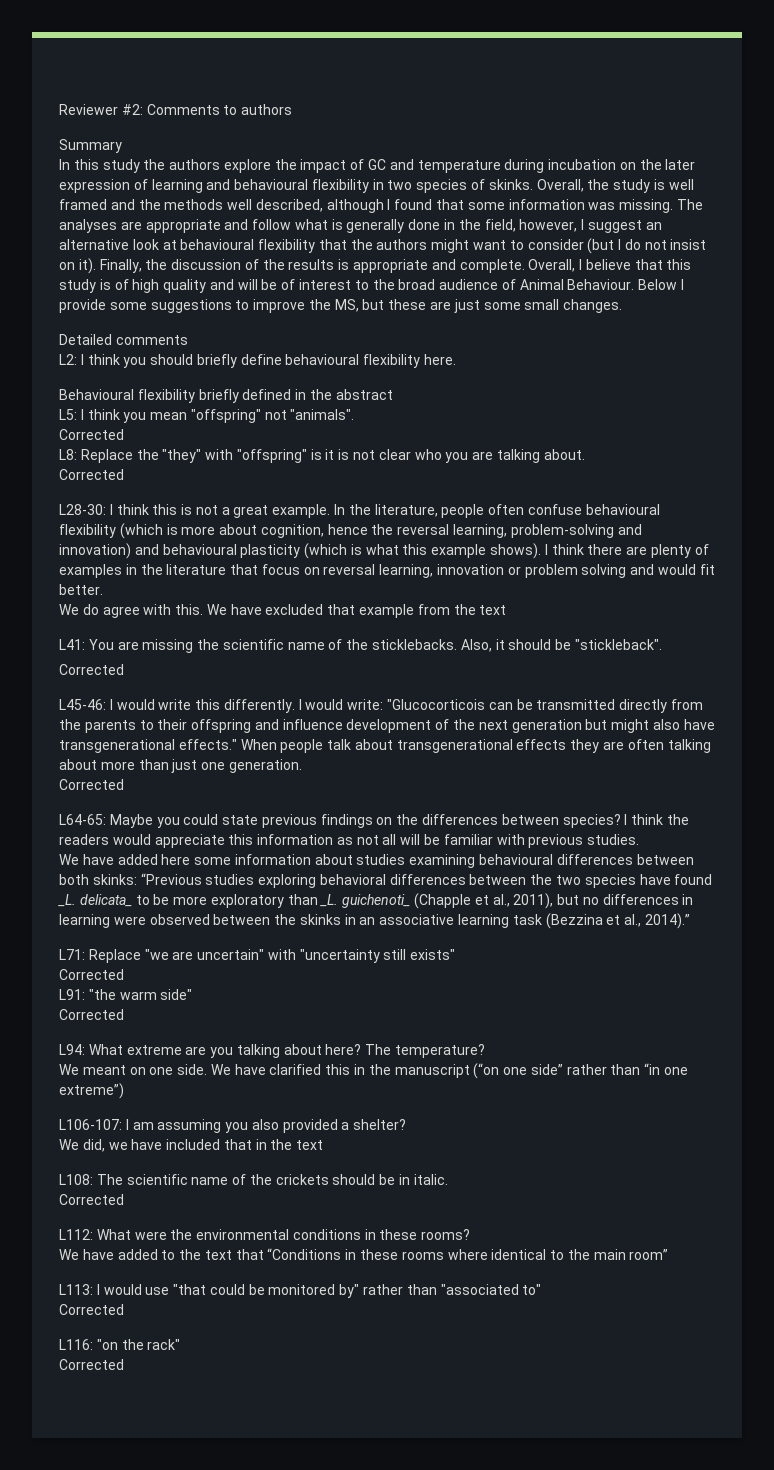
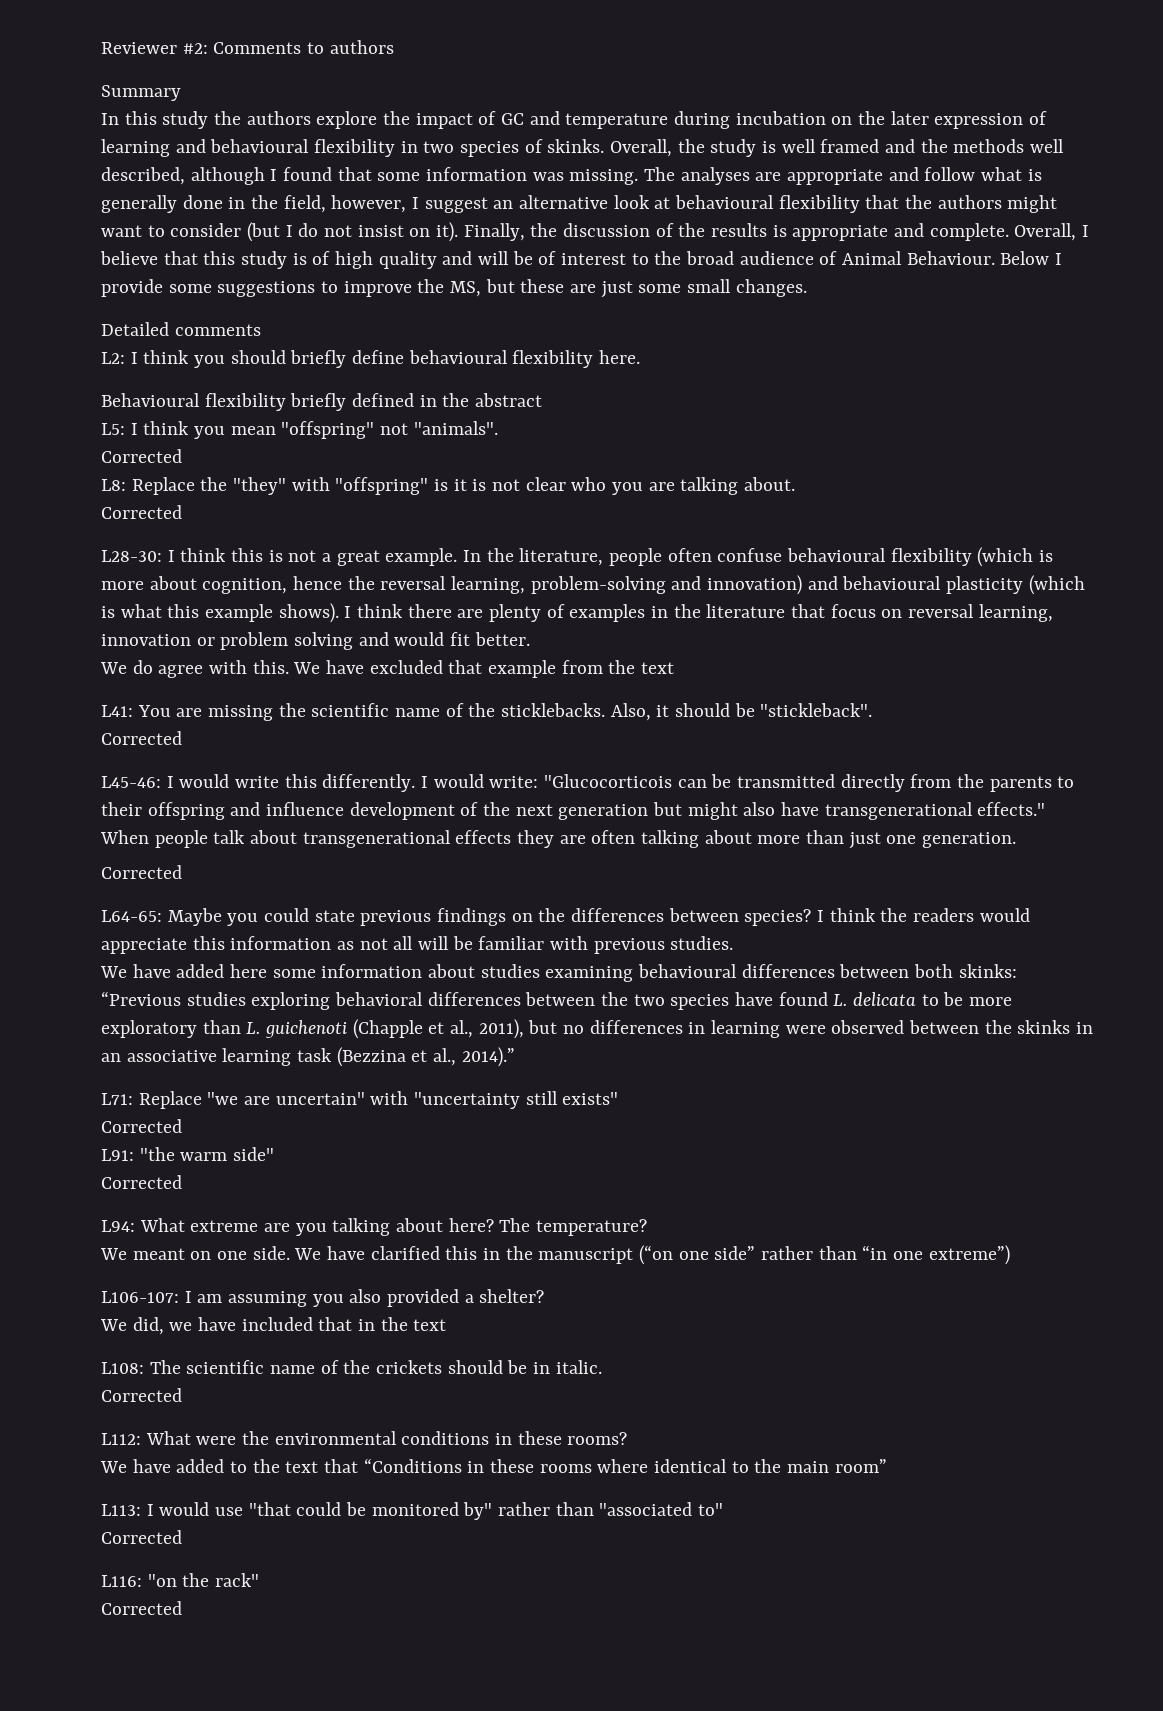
[58,894,132,907] _L. delicata_ -> [833,992,917,1006] L. delicata
[320,894,411,908] _L. guichenoti_ -> [246,1020,348,1038] L. guichenoti

